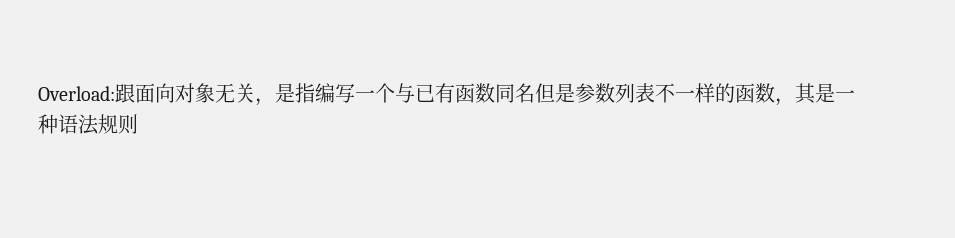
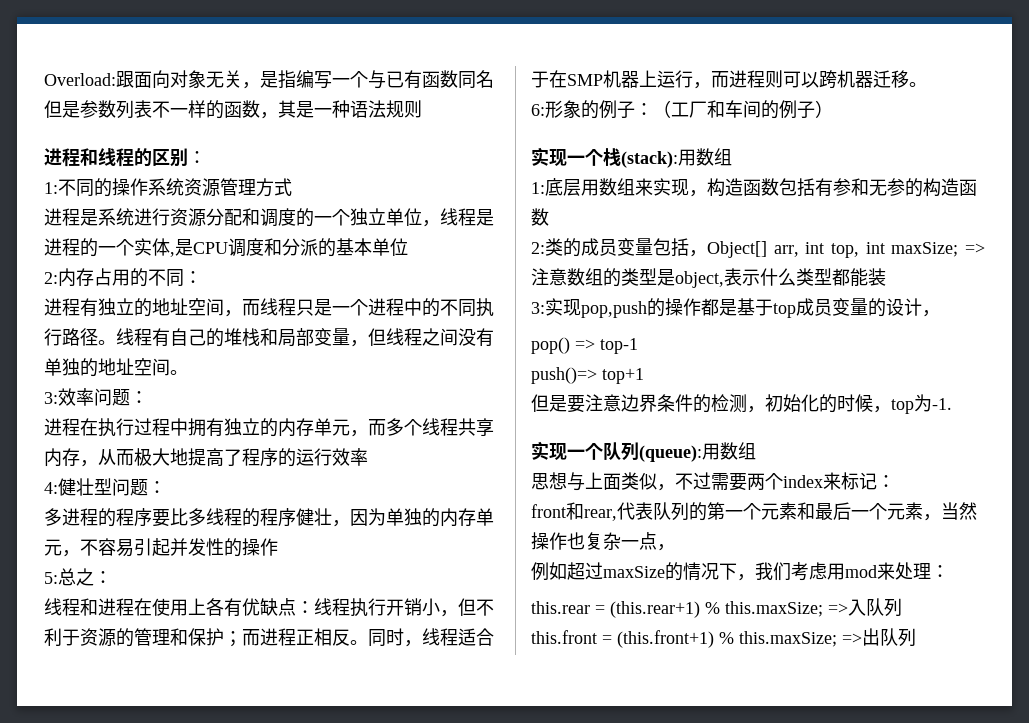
(138, 124) none -> [44,148,206,167] [44,178,292,197] [44,208,494,227] [44,238,408,257] [44,268,202,287] [44,298,494,317] [44,328,494,347] [44,358,188,377] [44,388,148,406] [44,418,494,437] [44,448,368,467] [44,478,166,496] [44,508,494,527] [44,538,278,557] [44,568,112,586] [44,598,494,617] [44,628,494,647] [531,70,927,89] [531,100,833,119] [531,147,732,168] [531,178,977,197] [531,208,549,226] [531,238,985,258] [531,268,886,288] [531,298,940,318] [531,337,638,354] [531,367,644,384] [531,394,952,414] [531,441,756,462] [531,472,895,491] [531,502,977,521] [531,532,675,551] [531,562,949,581] [531,598,902,618] [531,628,916,648] // 进程和线程的区别： // 1:不同的操作系统资源管理方式 // 进程是系统进行资源分配和调度的一个独立单位，线程是进程的一个实体,是CPU调度和分派的基本单位 // 2:内存占用的不同： // 进程有独立的地址空间，而线程只是一个进程中的不同执行路径。线程有自己的堆栈和局部变量，但线程之间没有单独的地址空间。 // 3:效率问题： // 进程在执行过程中拥有独立的内存单元，而多个线程共享内存，从而极大地提高了程序的运行效率 // 4:健壮型问题： // 多进程的程序要比多线程的程序健壮，因为单独的内存单元，不容易引起并发性的操作 // 5:总之： // 线程和进程在使用上各有优缺点：线程执行开销小，但不利于资源的管理和保护；而进程正相反。同时，线程适合于在SMP机器上运行，而进程则可以跨机器迁移。 // 6:形象的例子：（工厂和车间的例子） // 实现一个栈(stack):用数组 // 1:底层用数组来实现，构造函数包括有参和无参的构造函数 // 2:类的成员变量包括，Object[] arr, int top, int maxSize; =>注意数组的类型是object,表示什么类型都能装 // 3:实现pop,push的操作都是基于top成员变量的设计， // pop() => top-1 // push()=> top+1 // 但是要注意边界条件的检测，初始化的时候，top为-1. // 实现一个队列(queue):用数组 // 思想与上面类似，不过需要两个index来标记： // front和rear,代表队列的第一个元素和最后一个元素，当然操作也复杂一点， // 例如超过maxSize的情况下，我们考虑用mod来处理： // this.rear = (this.rear+1) % this.maxSize; =>入队列 // this.front = (this.front+1) % this.maxSize; =>出队列

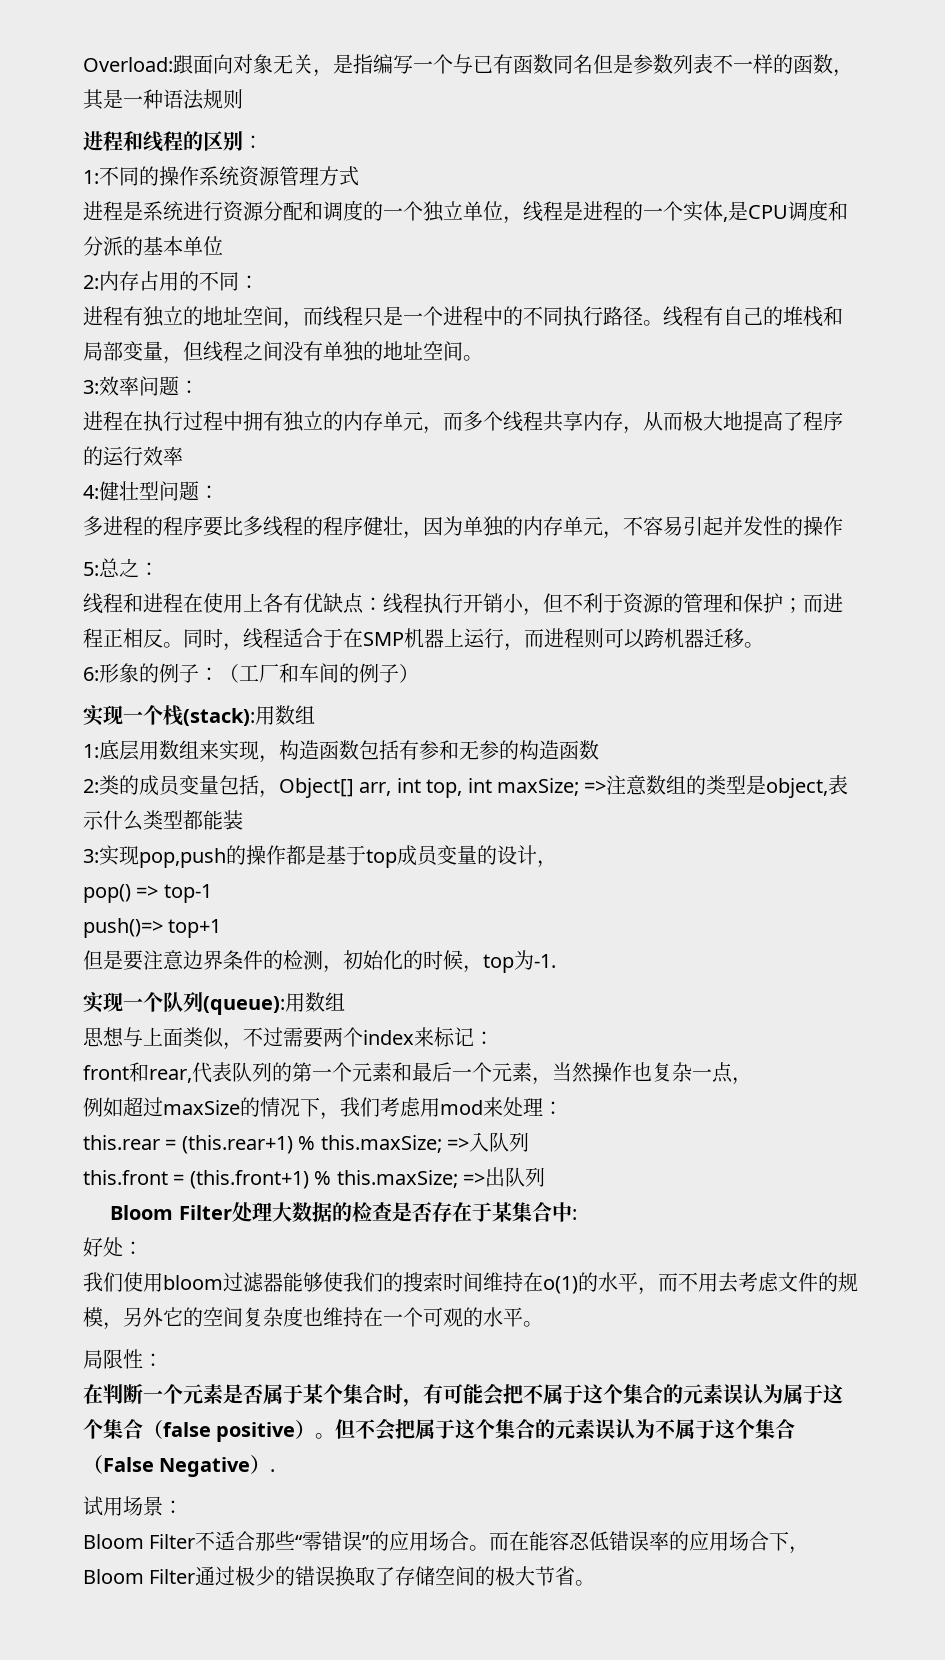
(916, 637) none -> [110,1202,577,1222] [83,1237,143,1257] [83,1272,858,1295] [83,1306,543,1330] [83,1349,163,1369] [83,1383,843,1407] [83,1418,796,1442] [83,1455,276,1477] [83,1496,183,1516] [83,1531,810,1554] [83,1566,596,1586] // Bloom Filter处理大数据的检查是否存在于某集合中: // 好处： // 我们使用bloom过滤器能够使我们的搜索时间维持在o(1)的水平，而不用去考虑文件的规模，另外它的空间复杂度也维持在一个可观的水平。 // 局限性： // 在判断一个元素是否属于某个集合时，有可能会把不属于这个集合的元素误认为属于这个集合（false positive）。但不会把属于这个集合的元素误认为不属于这个集合（False Negative）. // 试用场景： // Bloom Filter不适合那些“零错误”的应用场合。而在能容忍低错误率的应用场合下，Bloom Filter通过极少的错误换取了存储空间的极大节省。

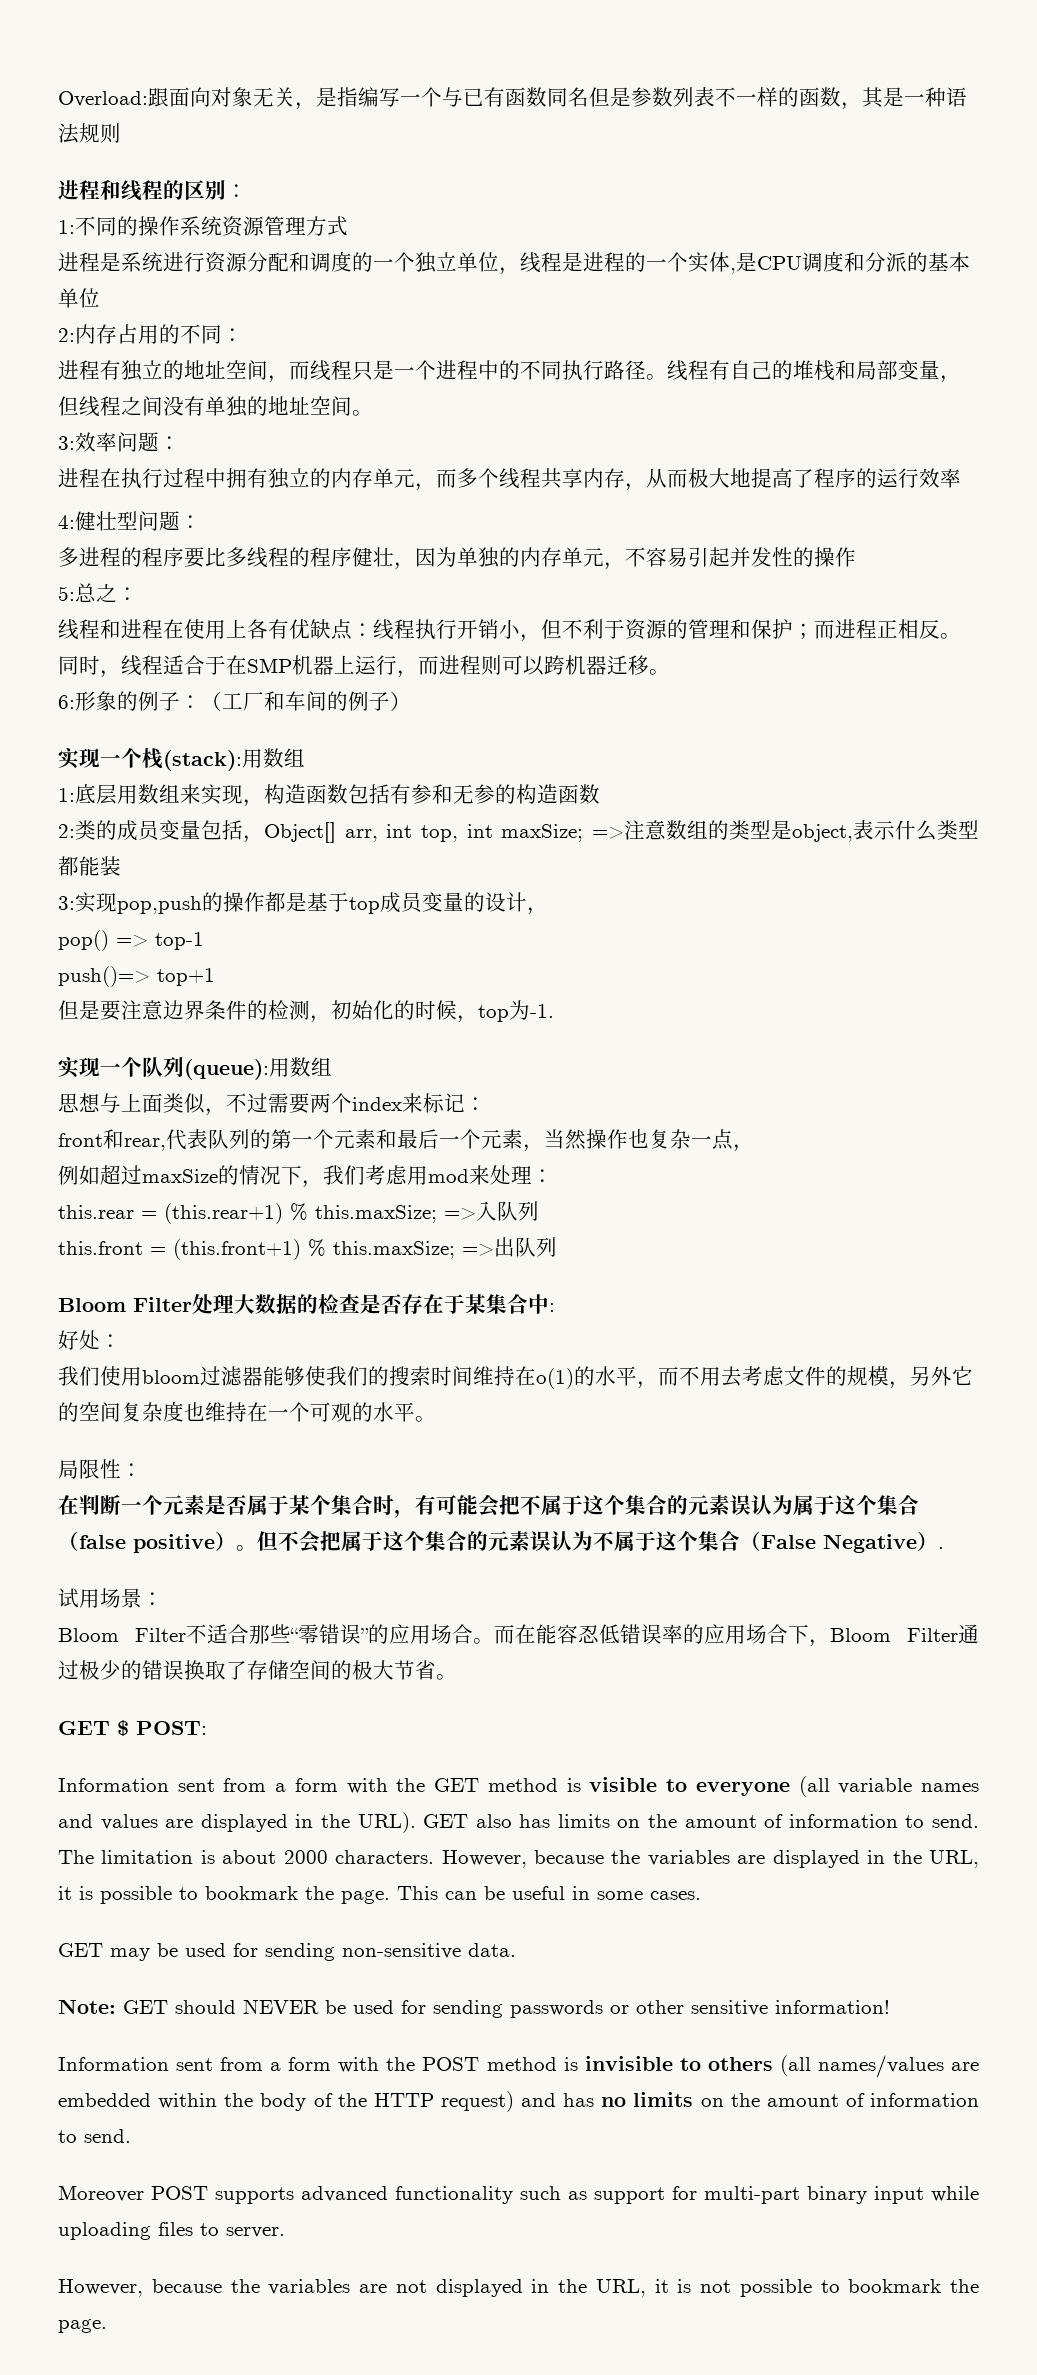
(596, 1583) none -> [58,1720,207,1736] [58,1776,980,1797] [58,1812,980,1833] [58,1850,980,1868] [58,1886,701,1904] [58,1943,516,1961] [58,1999,890,2018] [58,2055,980,2078] [58,2091,979,2112] [58,2129,131,2143] [58,2185,979,2204] [58,2222,285,2240] [58,2279,979,2297] [58,2319,107,2333] // GET $ POST: // Information sent from a form with the GET method is visible to everyone (all variable names and values are displayed in the URL). GET also has limits on the amount of information to send. The limitation is about 2000 characters. However, because the variables are displayed in the URL, it is possible to bookmark the page. This can be useful in some cases. // GET may be used for sending non-sensitive data. // Note: GET should NEVER be used for sending passwords or other sensitive information! // Information sent from a form with the POST method is invisible to others (all names/values are embedded within the body of the HTTP request) and has no limits on the amount of information to send. // Moreover POST supports advanced functionality such as support for multi-part binary input while uploading files to server. // However, because the variables are not displayed in the URL, it is not possible to bookmark the page.

